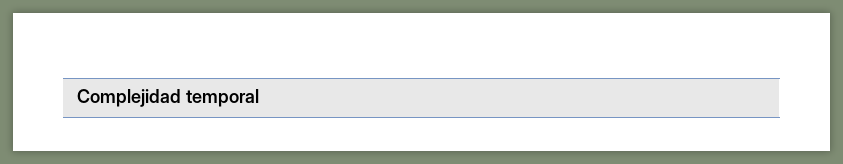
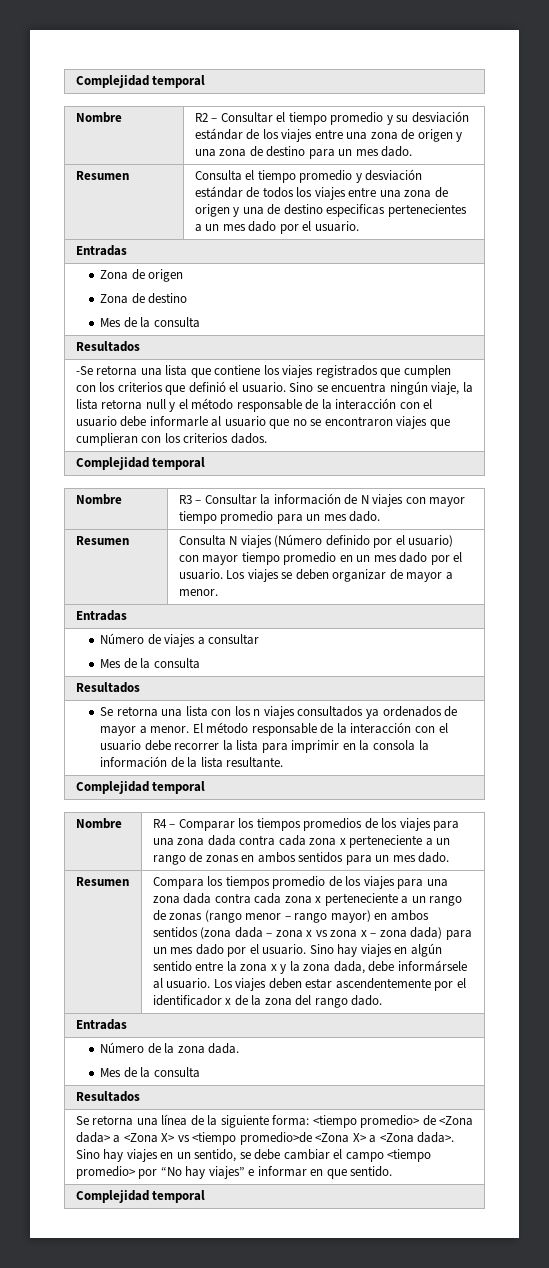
[76,89,259,107] Complejidad temporal -> [75,75,206,88] [75,112,122,123] [194,111,469,125] [194,128,463,142] [194,146,413,159] [75,171,129,180] [194,169,423,183] [194,186,448,200] [194,204,467,217] [194,221,359,234] [75,245,127,256] [100,269,184,282] [100,293,188,304] [100,317,200,328] [75,341,140,352] [75,365,451,378] [75,381,473,395] [75,398,433,412] [75,416,450,429] [75,433,267,446] [75,457,206,470] [75,494,122,505] [178,493,466,507] [178,511,381,524] [75,536,129,545] [178,534,454,548] [178,552,463,565] [178,569,453,582] [178,589,218,596] [75,610,127,621] [100,633,260,647] [100,658,200,669] [75,682,140,693] [100,706,458,719] [100,722,448,736] [100,740,429,753] [100,756,284,768] [75,781,206,794] [75,818,122,829] [152,818,460,831] [152,835,451,848] [152,852,450,865] [75,877,129,886] [152,876,448,889] [152,893,463,906] [152,910,429,923] [152,927,472,940] [152,943,442,957] [152,960,467,974] [152,978,466,991] [152,995,383,1008] [75,1019,127,1030] [100,1042,240,1054] [100,1067,200,1078] [75,1091,140,1102] [75,1114,474,1128] [75,1132,455,1145] [75,1149,432,1162] [75,1166,393,1179] [75,1190,206,1203] Complejidad temporal // Nombre | R2 – Consultar el tiempo promedio y su desviación estándar de los viajes entre una zona de origen y una zona de destino para un mes dado. // Resumen | Consulta el tiempo promedio y desviación estándar de todos los viajes entre una zona de origen y una de destino especificas pertenecientes a un mes dado por el usuario. // Entradas // Zona de origen // Zona de destino // Mes de la consulta // Resultados // -Se retorna una lista que contiene los viajes registrados que cumplen con los criterios que definió el usuario. Sino se encuentra ningún viaje, la lista retorna null y el método responsable de la interacción con el usuario debe informarle al usuario que no se encontraron viajes que cumplieran con los criterios dados. // Complejidad temporal // Nombre | R3 – Consultar la información de N viajes con mayor tiempo promedio para un mes dado. // Resumen | Consulta N viajes (Número definido por el usuario) con mayor tiempo promedio en un mes dado por el usuario. Los viajes se deben organizar de mayor a menor. // Entradas // Número de viajes a consultar // Mes de la consulta // Resultados // Se retorna una lista con los n viajes consultados ya ordenados de mayor a menor. El método responsable de la interacción con el usuario debe recorrer la lista para imprimir en la consola la información de la lista resultante. // Complejidad temporal // Nombre | R4 – Comparar los tiempos promedios de los viajes para una zona dada contra cada zona x perteneciente a un rango de zonas en ambos sentidos para un mes dado. // Resumen | Compara los tiempos promedio de los viajes para una zona dada contra cada zona x perteneciente a un rango de zonas (rango menor – rango mayor) en ambos sentidos (zona dada – zona x vs zona x – zona dada) para un mes dado por el usuario. Sino hay viajes en algún sentido entre la zona x y la zona dada, debe informársele al usuario. Los viajes deben estar ascendentemente por el identificador x de la zona del rango dado. // Entradas // Número de la zona dada. // Mes de la consulta // Resultados // Se retorna una línea de la siguiente forma: <tiempo promedio> de <Zona dada> a <Zona X> vs <tiempo promedio>de <Zona X> a <Zona dada>. Sino hay viajes en un sentido, se debe cambiar el campo <tiempo promedio> por “No hay viajes” e informar en que sentido. // Complejidad temporal

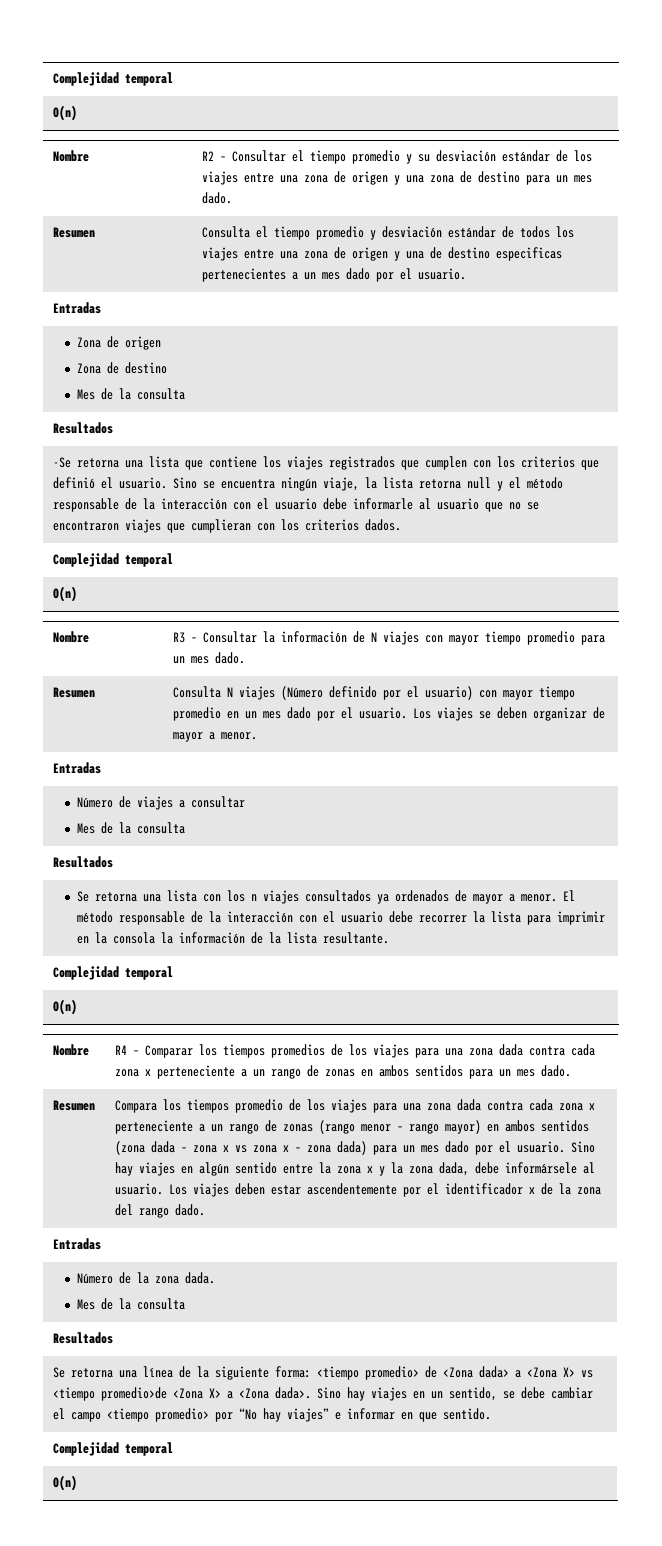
[75,75,206,88] Complejidad temporal -> [52,72,173,86] [52,105,77,121] Complejidad temporal // O(n)
(206, 463) none -> [52,586,77,602] // O(n)
(206, 787) none -> [52,999,77,1015] // O(n)
(206, 1196) none -> [52,1475,77,1491] // O(n)

